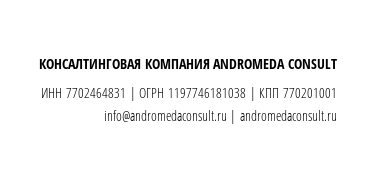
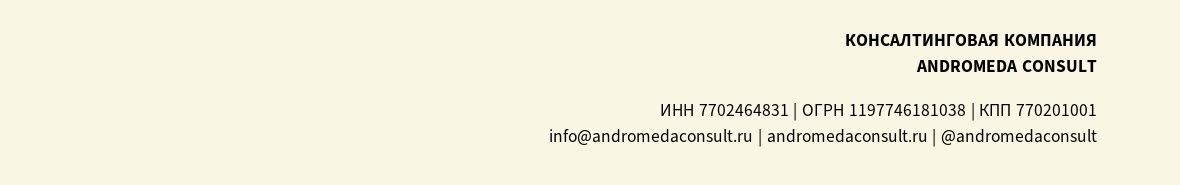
(210, 64) none -> (1097, 40) //
(337, 115) none -> [932,129,1097,147] | @andromedaconsult

